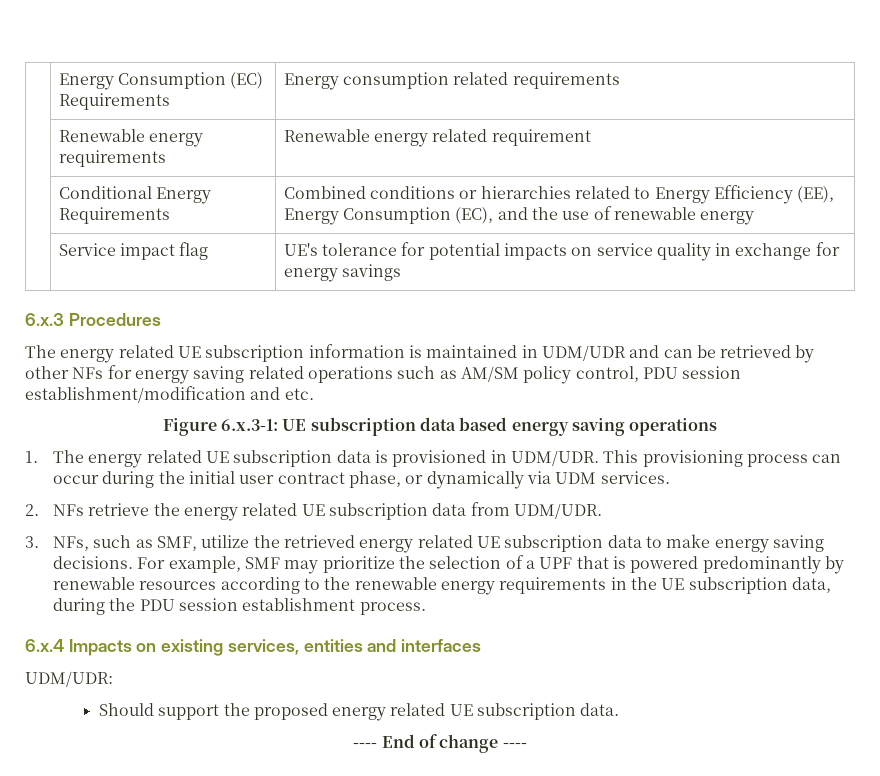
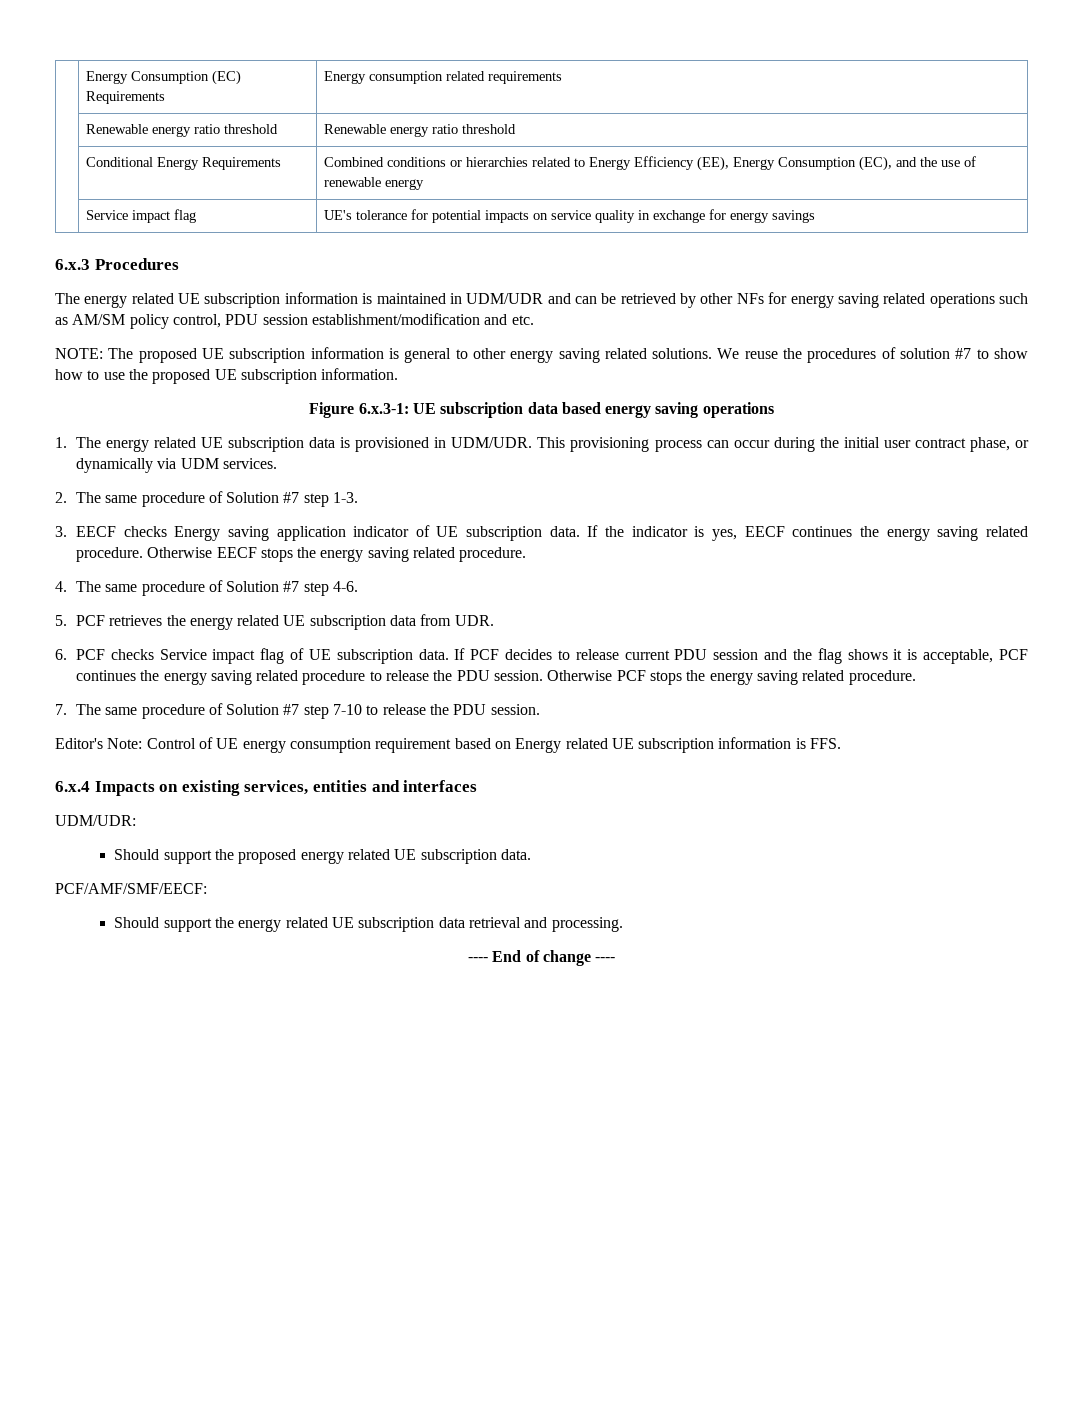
[58,150,166,167] [283,129,591,147] requirements | Renewable energy related requirement -> [193,124,278,134] [323,124,516,137] ratio threshold | Renewable energy ratio threshold
(314, 394) none -> [55,347,1029,363] [55,368,399,384] // NOTE: The proposed UE subscription information is general to other energy saving related solutions. We reuse the procedures of solution #7 to show how to use the proposed UE subscription information.
[53,503,150,516] NFs retrieve -> [75,491,359,507] [55,525,1029,541] [75,547,527,562] [55,580,359,596] [55,615,163,626] The same procedure of Solution #7 step 1-3. // 3. EECF checks Energy saving application indicator of UE subscription data. If the indicator is yes, EECF continues the energy saving related procedure. Otherwise EECF stops the energy saving related procedure. // 4. The same procedure of Solution #7 step 4-6. // 5. PCF retrieves
[514,503,603,519] [25,534,824,553] [53,555,844,574] [53,577,831,595] [53,598,426,615] UDM/UDR. // 3. NFs, such as SMF, utilize the retrieved energy related UE subscription data to make energy saving decisions. For example, SMF may prioritize the selection of a UPF that is powered predominantly by renewable resources according to the renewable energy requirements in the UE subscription data, during the PDU session establishment process. -> [454,615,494,626] [55,648,1028,664] [75,670,916,685] [55,703,540,719] [55,737,842,753] UDR. // 6. PCF checks Service impact flag of UE subscription data. If PCF decides to release current PDU session and the flag shows it is acceptable, PCF continues the energy saving related procedure to release the PDU session. Otherwise PCF stops the energy saving related procedure. // 7. The same procedure of Solution #7 step 7-10 to release the PDU session. // Editor's Note: Control of UE energy consumption requirement based on Energy related UE subscription information is FFS.
(620, 709) none -> [55,883,207,894] [114,917,623,932] // PCF/AMF/SMF/EECF: // Should support the energy related UE subscription data retrieval and processing.

